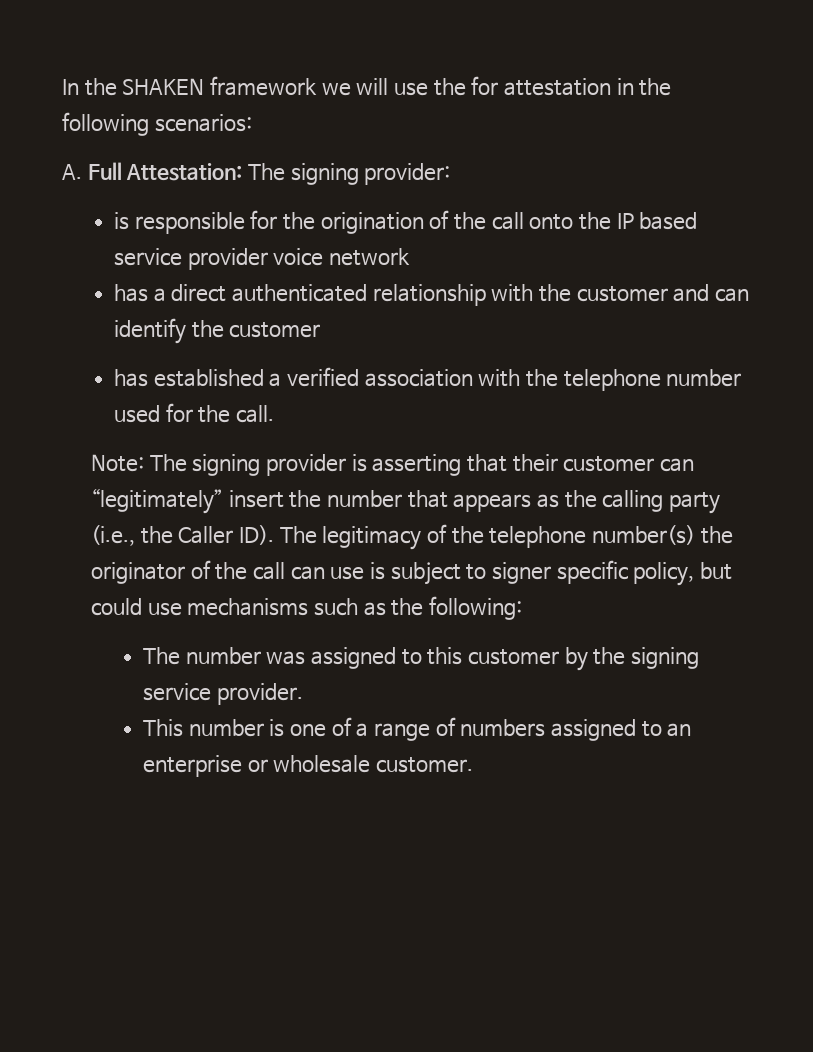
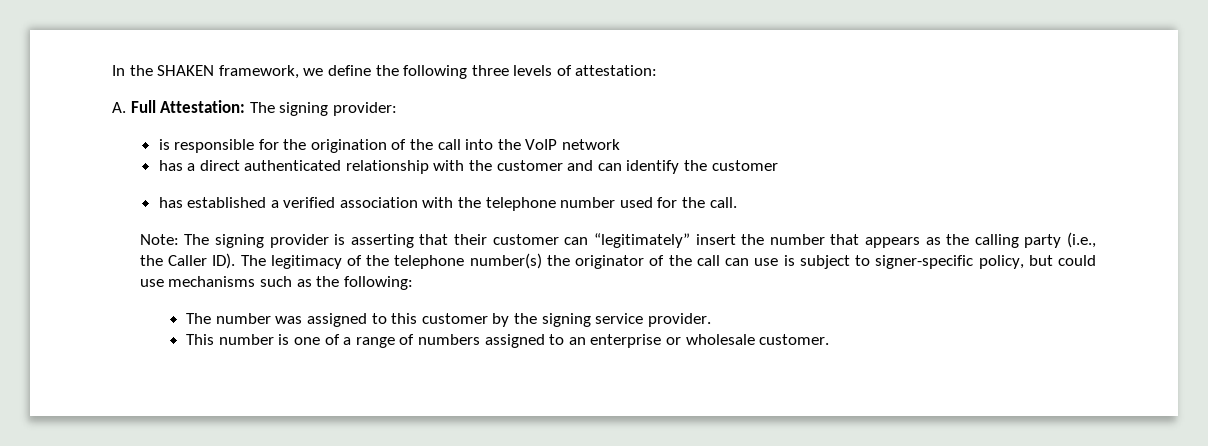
[210,76,672,96] [62,112,252,136] framework we will use the for attestation in the following scenarios: -> [218,65,658,79] framework, we define the following three levels of attestation:
[529,212,698,230] [114,248,324,270] onto the IP based service provider voice -> [465,139,558,150] into the VoIP
[491,560,628,584] signer specific -> [875,255,974,269] signer-specific

